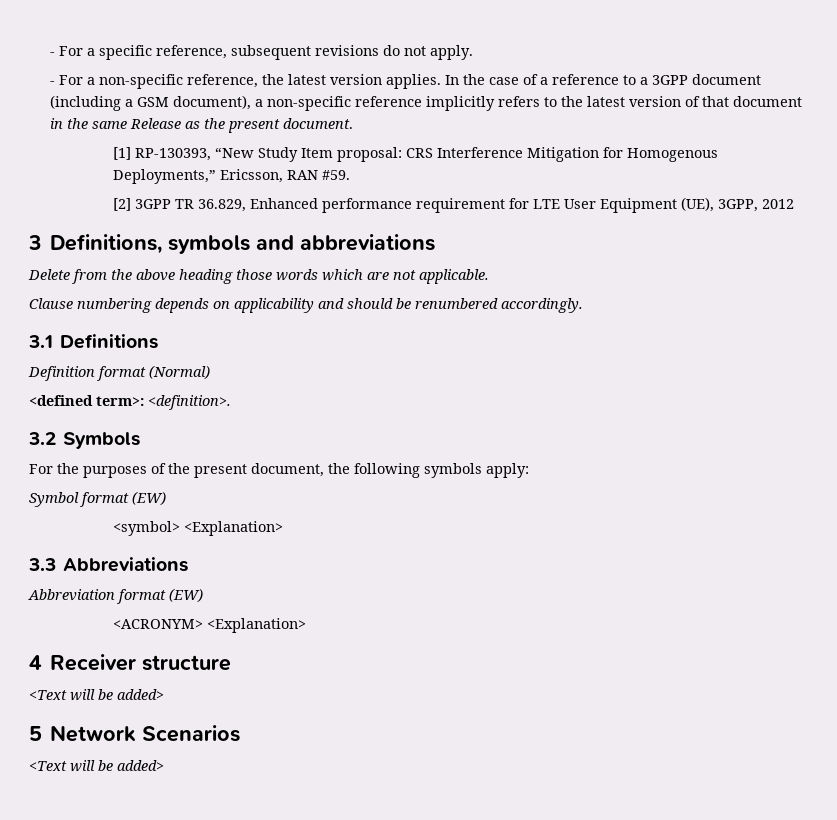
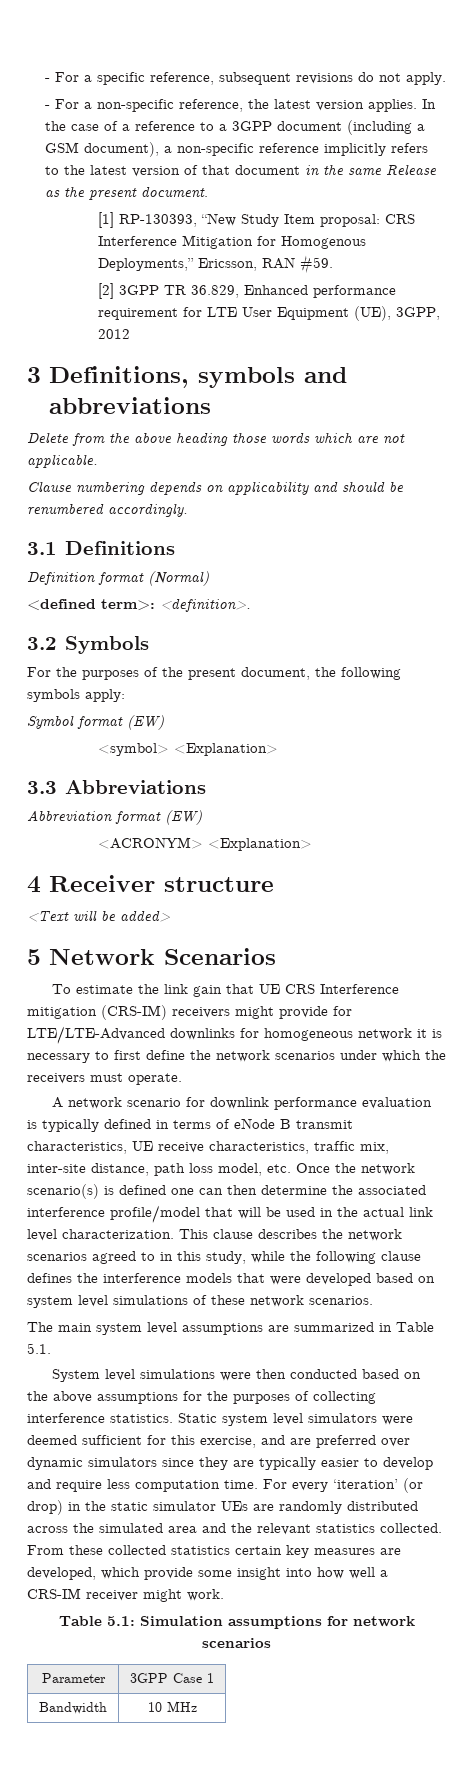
[29,760,164,772] <Text will be added> -> [52,984,400,997] [27,1005,352,1020] [27,1026,442,1044] [27,1050,446,1063] [27,1073,182,1085] [52,1097,433,1110] [27,1118,353,1132] [27,1141,389,1154] [27,1163,415,1176] [27,1184,426,1199] [27,1205,433,1223] [27,1229,402,1241] [27,1251,421,1264] [27,1273,435,1286] [27,1295,373,1308] [27,1322,434,1335] [27,1343,51,1354] [52,1369,422,1382] [27,1391,376,1404] [27,1413,413,1426] [27,1435,410,1448] [27,1457,433,1470] [27,1478,423,1493] [27,1500,418,1515] [27,1523,442,1535] [27,1545,401,1558] [27,1567,388,1580] [27,1588,224,1602] [58,1616,415,1629] [202,1638,271,1648] [41,1673,106,1683] [130,1673,214,1683] [39,1702,107,1714] [147,1701,197,1712] To estimate the link gain that UE CRS Interference mitigation (CRS-IM) receivers might provide for LTE/LTE-Advanced downlinks for homogeneous network it is necessary to first define the network scenarios under which the receivers must operate. // A network scenario for downlink performance evaluation is typically defined in terms of eNode B transmit characteristics, UE receive characteristics, traffic mix, inter-site distance, path loss model, etc. Once the network scenario(s) is defined one can then determine the associated interference profile/model that will be used in the actual link level characterization. This clause describes the network scenarios agreed to in this study, while the following clause defines the interference models that were developed based on system level simulations of these network scenarios. // The main system level assumptions are summarized in Table 5.1. // System level simulations were then conducted based on the above assumptions for the purposes of collecting interference statistics. Static system level simulators were deemed sufficient for this exercise, and are preferred over dynamic simulators since they are typically easier to develop and require less computation time. For every ‘iteration’ (or drop) in the static simulator UEs are randomly distributed across the simulated area and the relevant statistics collected. From these collected statistics certain key measures are developed, which provide some insight into how well a CRS-IM receiver might work. // Table 5.1: Simulation assumptions for network scenarios // Parameter | 3GPP Case 1 // Bandwidth | 10 MHz

